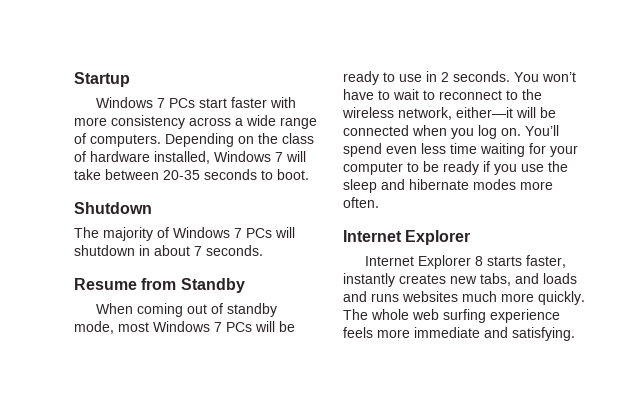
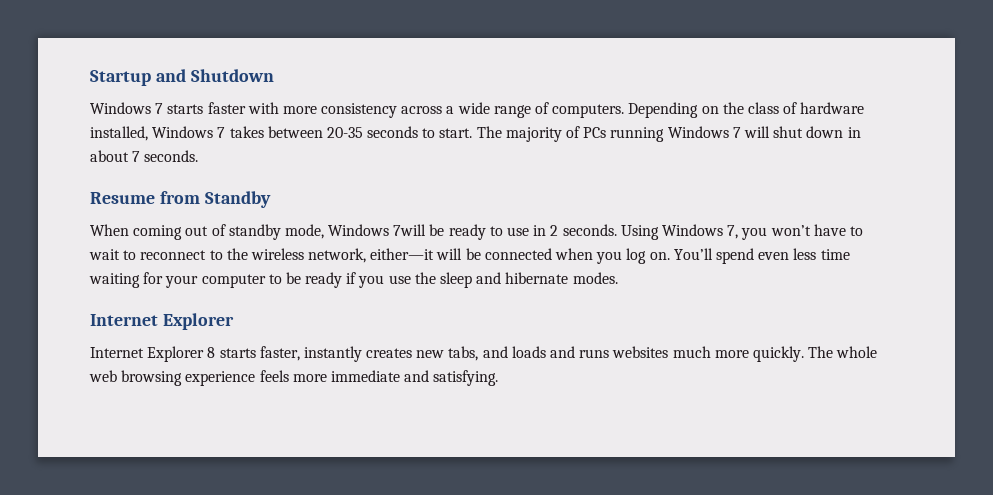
[96,97,228,108] // Windows 7 PCs start -> [155,69,274,82] [90,102,204,114] and Shutdown // Windows 7 starts
[286,151,306,162] [74,169,101,180] will take -> [229,126,264,138] takes
[277,169,309,180] [74,202,152,214] boot. // Shutdown // -> [439,128,473,138] start.
[173,227,295,238] [74,245,135,256] Windows 7 PCs will shutdown -> [583,126,844,142] PCs running Windows 7 will shut down
[118,321,275,332] most Windows 7 PCs will -> [328,224,427,236] Windows 7will
[514,72,539,82] You -> [620,224,768,240] Using Windows 7, you
[473,179,553,190] [343,197,379,208] modes more often. -> [572,272,618,284] modes.
[443,309,486,323] surfing -> [121,370,183,386] browsing

